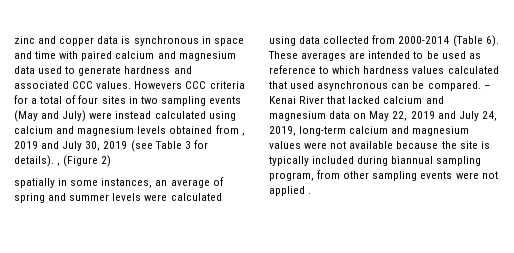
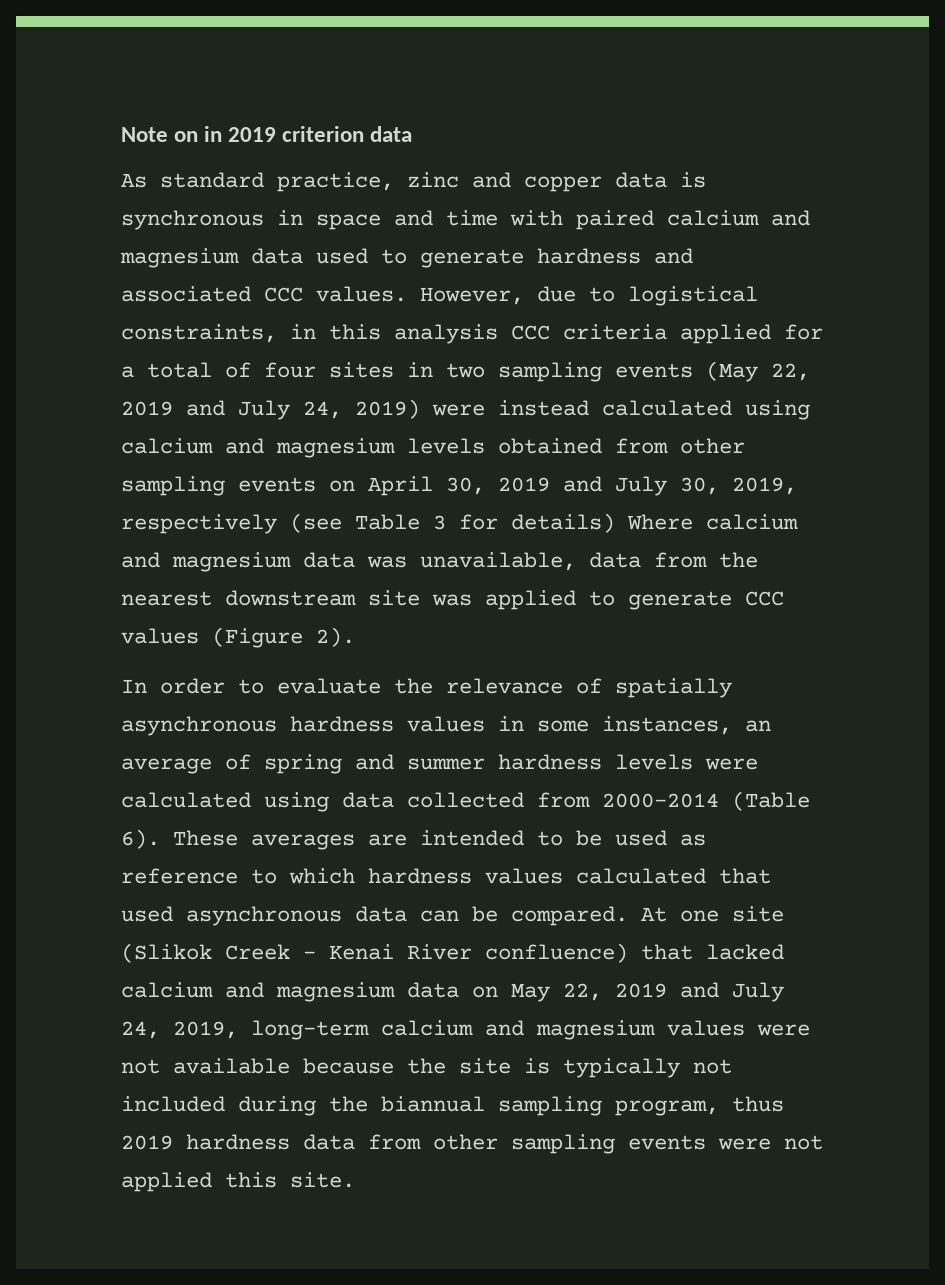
(14, 40) none -> [121,126,413,142] [121,172,394,192] Note on in 2019 criterion data // As standard practice,
[134,81,183,89] Howevers -> [420,286,758,306] [121,324,498,344] However, due to logistical constraints, in this analysis
(245, 85) none -> [680,324,771,344] applied
[41,110,87,122] and July) -> [771,363,810,381] [121,399,420,420] 22, 2019 and July 24, 2019)
[241,133,245,136] , -> [680,438,745,454] [121,476,485,496] other sampling events on April 30,
[103,141,128,149] 2019 -> [732,477,797,495] [121,514,277,534] 2019, respectively
[14,155,112,167] [14,178,55,188] details). , (Figure 2) // spatially -> [511,513,798,533] [121,552,758,572] [121,590,784,610] [121,627,355,648] [121,678,732,698] [121,716,485,736] details) Where calcium and magnesium data was unavailable, data from the nearest downstream site was applied to generate CCC values (Figure 2). // In order to evaluate the relevance of spatially asynchronous hardness values
(110, 197) none -> [498,754,602,770] hardness
(389, 86) none -> [355,906,407,922] data
(481, 86) none -> [641,906,784,922] [121,943,290,963] At one site (Slikok Creek
(325, 100) none -> [485,943,628,963] confluence)
(309, 161) none -> [693,1059,732,1074] not
(389, 161) none -> [329,1096,368,1112] the
(314, 176) none -> [732,1096,784,1112] [121,1134,355,1150] thus 2019 hardness data
[308,193,312,194] . -> [225,1172,355,1188] this site.

